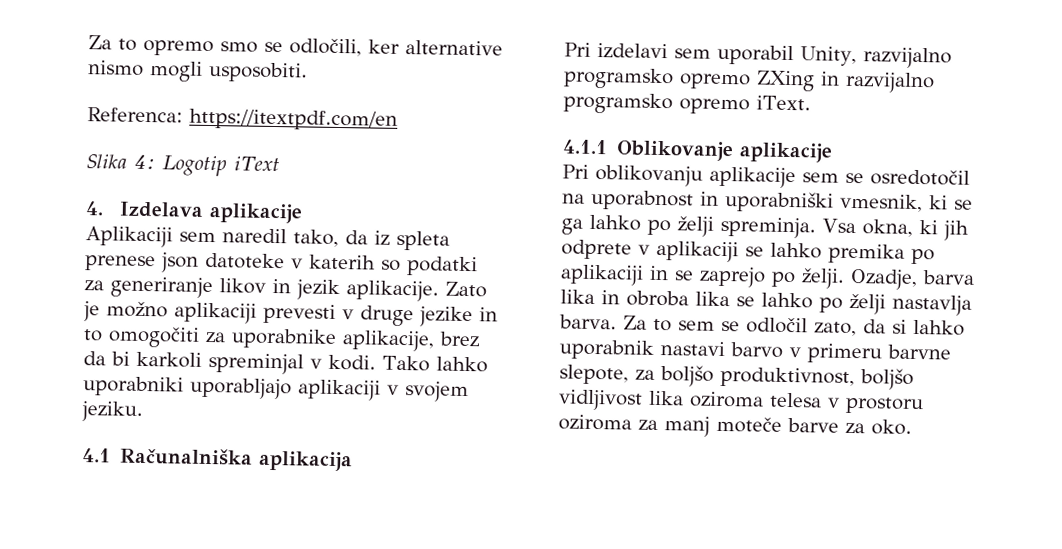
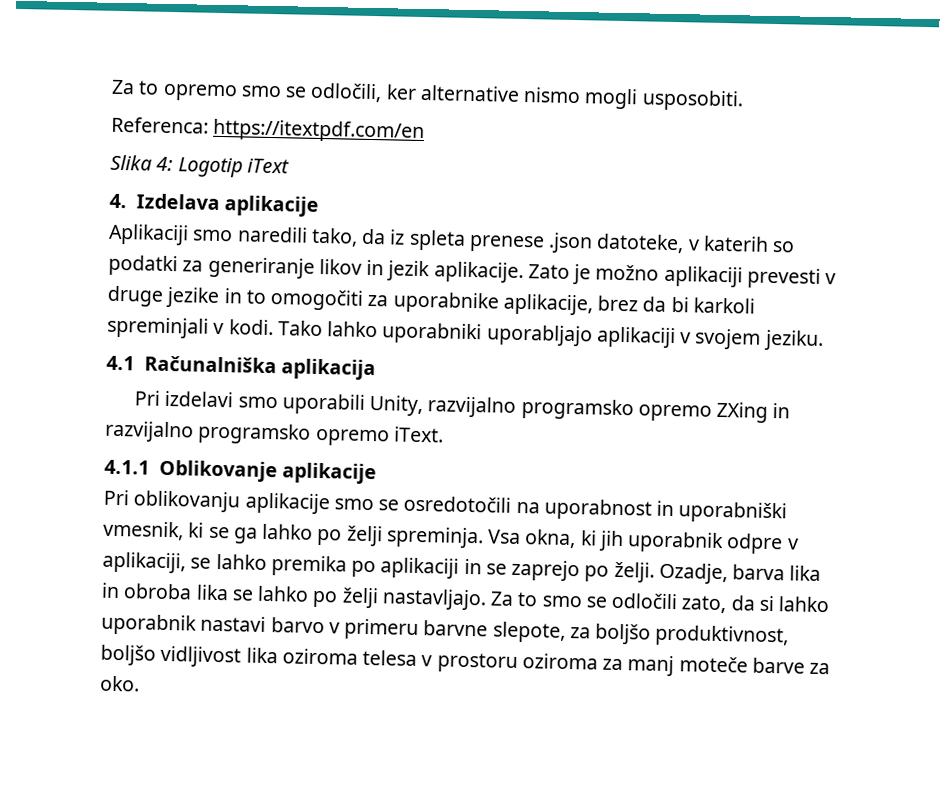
[179,228,287,244] sem naredil -> [192,226,308,243] smo naredili
[160,252,285,273] json datoteke -> [548,232,685,254] .json datoteke,
[208,353,304,375] spreminjal -> [107,316,209,339] spreminjali
[674,44,794,66] sem uporabil -> [237,393,365,415] smo uporabili
[802,169,970,186] sem se osredotočil -> [333,495,512,513] smo se osredotočili
[561,239,739,263] odprete v aplikaciji -> [627,531,799,555] [102,551,186,574] uporabnik odpre v aplikaciji,
[892,294,972,316] [559,314,808,334] nastavlja barva. Za to sem se odločil -> [381,588,679,611] nastavljajo. Za to smo se odločili

